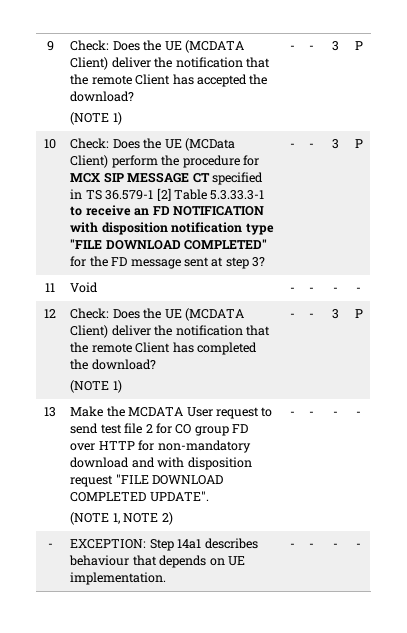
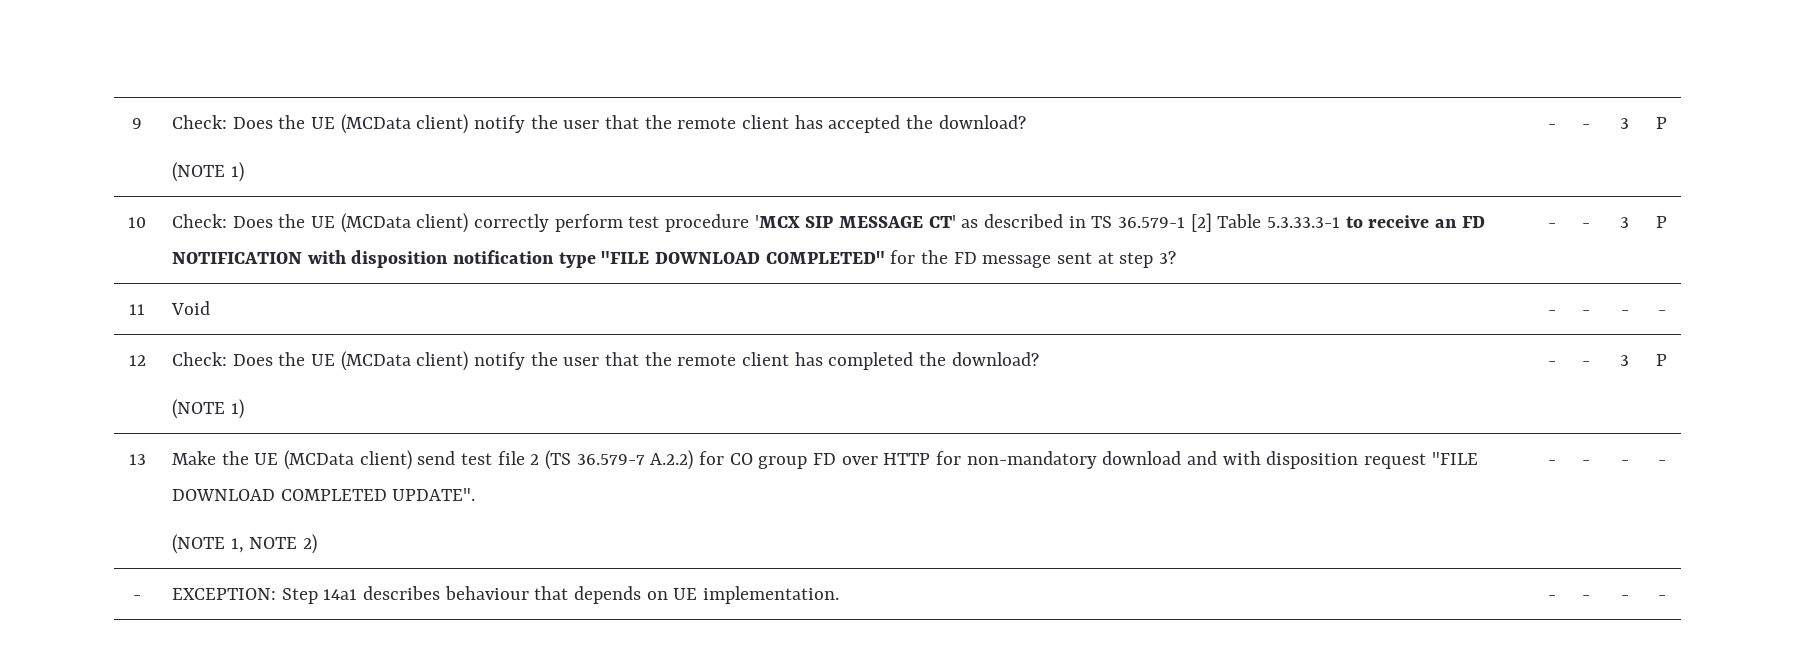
[184,40,244,53] [70,57,270,70] [70,74,171,85] (MCDATA Client) deliver the notification that the remote Client -> [340,114,790,134] (MCData client) notify the user that the remote client
[70,155,259,168] [70,172,263,185] Client) perform the procedure for MCX SIP MESSAGE CT specified -> [416,213,1064,233] client) correctly perform test procedure 'MCX SIP MESSAGE CT' as described
[184,308,244,321] [70,325,270,338] [70,342,171,353] (MCDATA Client) deliver the notification that the remote Client -> [340,351,790,371] (MCData client) notify the user that the remote client
[128,407,273,419] MCDATA User request to -> [254,450,412,470] UE (MCData client)
(153, 428) none -> [545,450,694,470] (TS 36.579-7 A.2.2)

